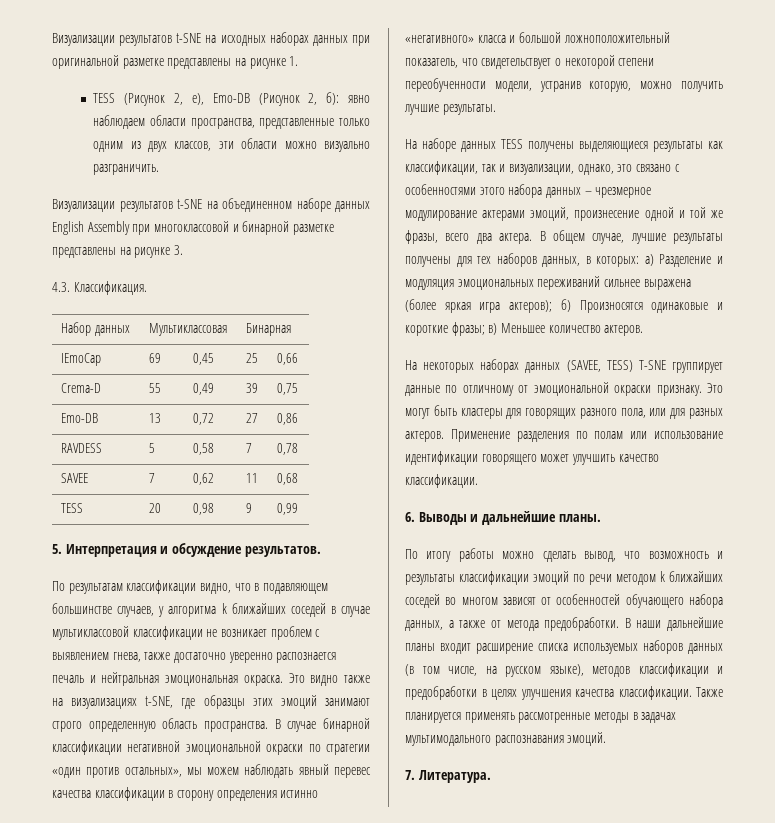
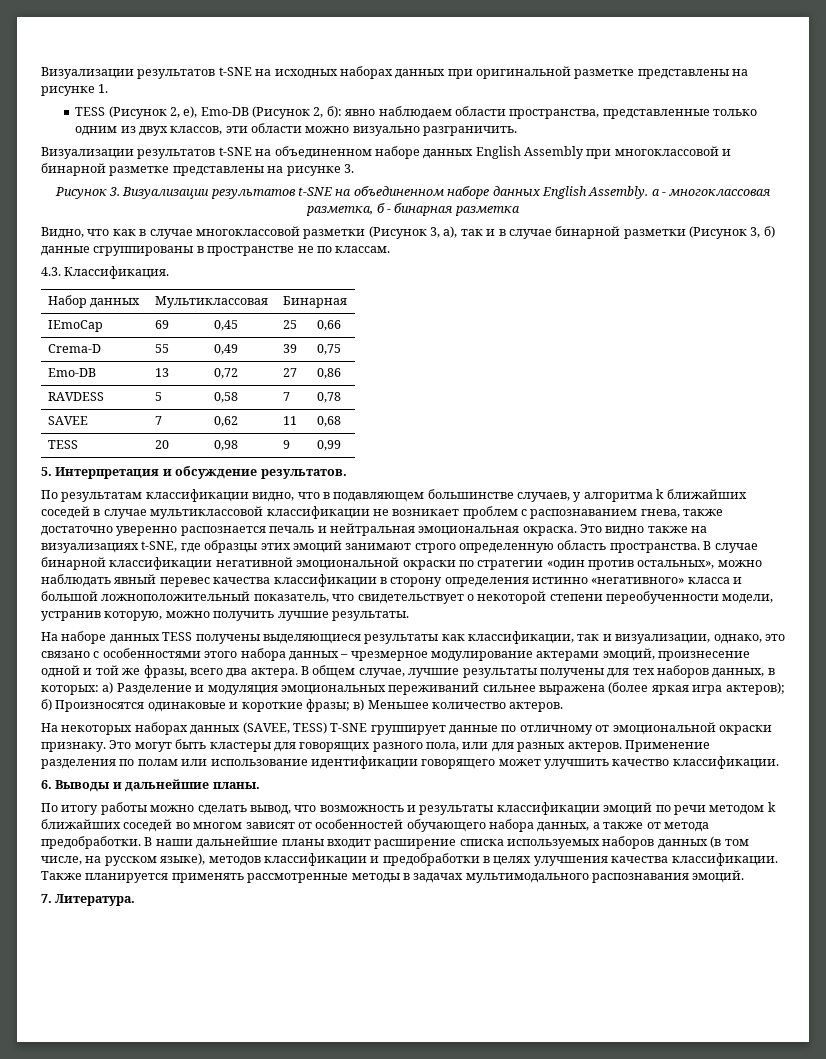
(183, 250) none -> [54,186,772,199] [306,203,520,216] [41,226,775,239] [41,246,391,256] // Рисунок 3. Визуализации результатов t-SNE на объединенном наборе данных English Assembly. a - многоклассовая разметка, б - бинарная разметка // Видно, что как в случае многоклассовой разметки (Рисунок 3, а), так и в случае бинарной разметки (Рисунок 3, б) данные сгруппированы в пространстве не по классам.
[52,652,109,660] выявлением -> [530,509,638,519] распознаванием
[186,767,240,775] мы можем -> [717,560,762,567] можно

